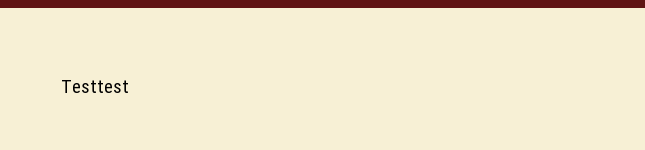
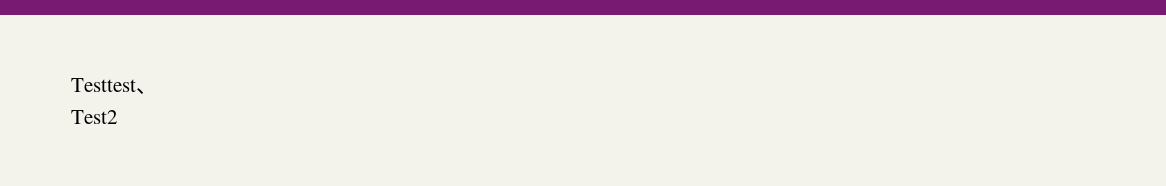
(129, 86) none -> [136,88,157,94] [71,110,118,124] 、 // Test2

